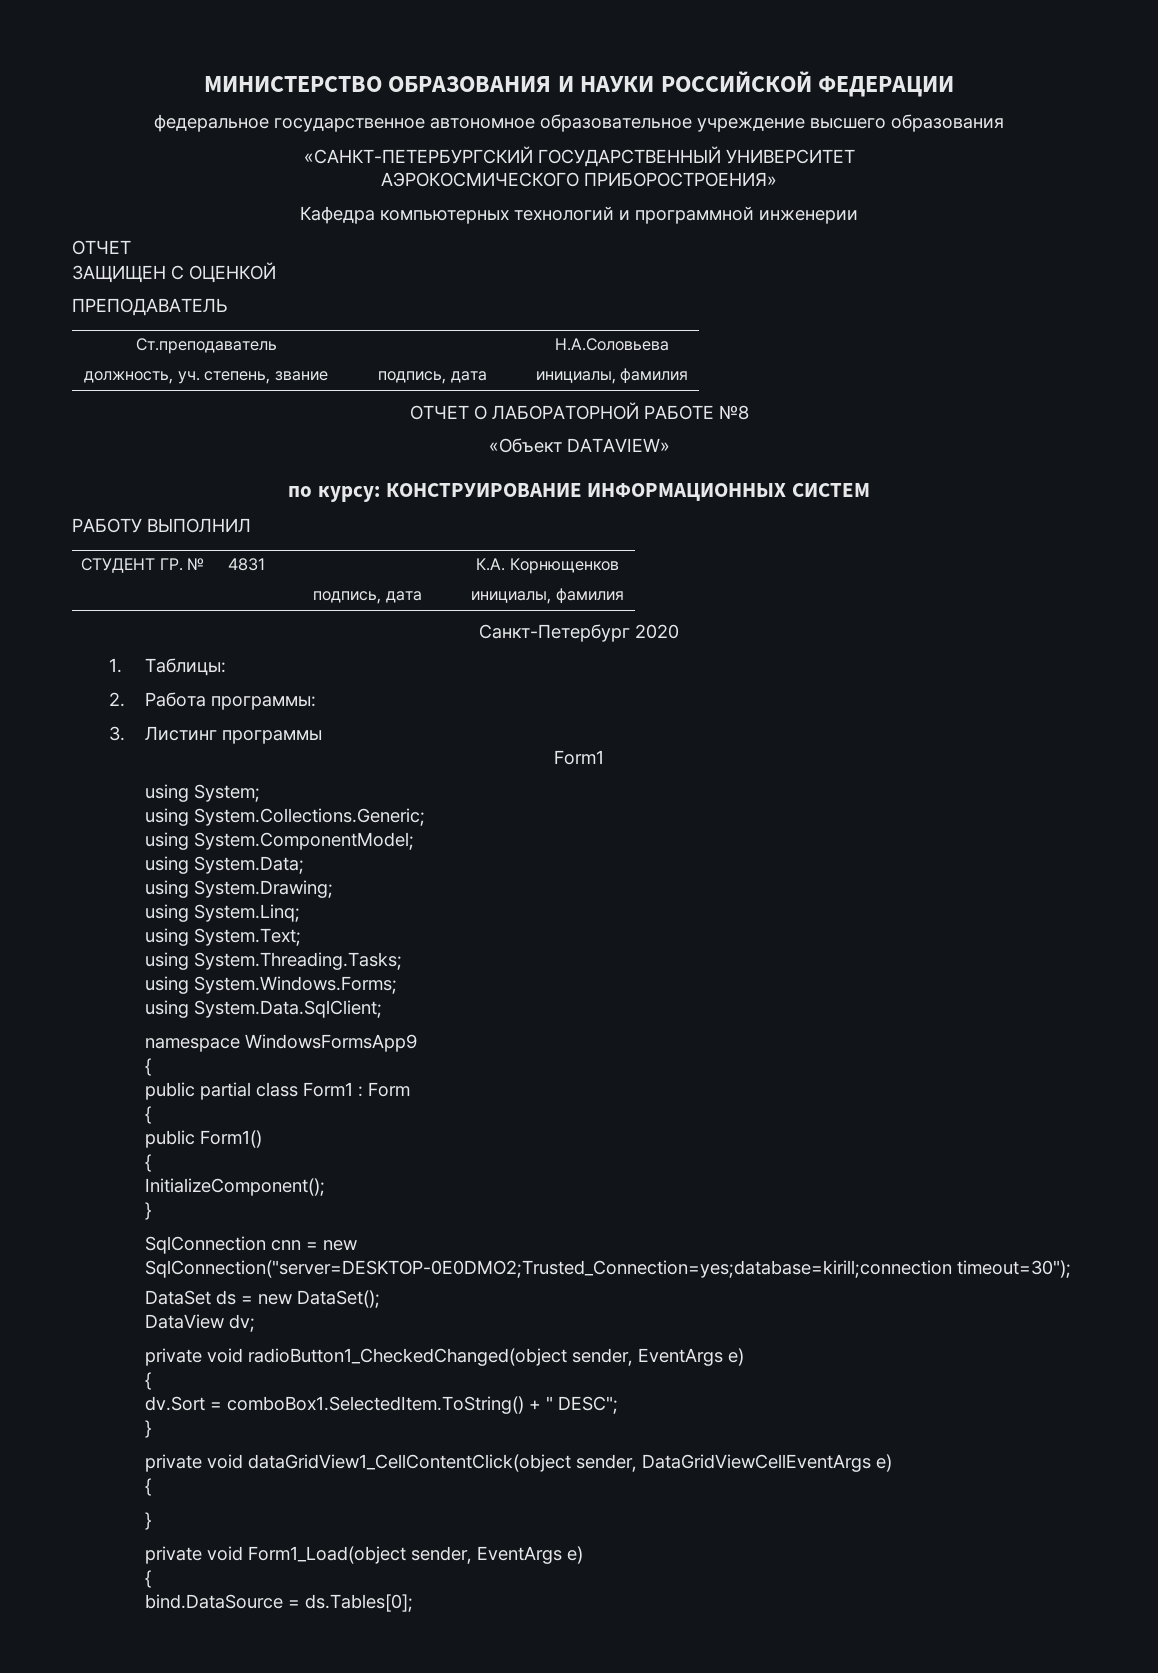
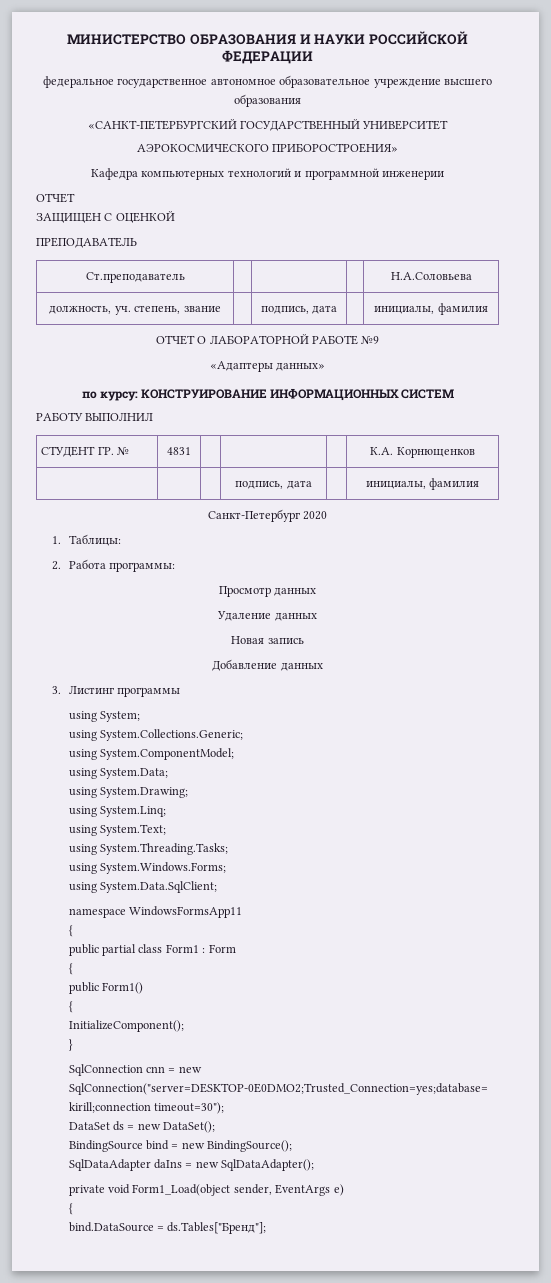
[718,405,749,420] [488,438,670,453] №8 // «Объект DATAVIEW» -> [361,336,380,345] [209,361,326,372] №9 // «Адаптеры данных»
(317, 703) none -> [218,586,317,597] [217,611,317,621] [231,636,304,644] [212,659,323,671] // Просмотр данных // Удаление данных // Новая запись // Добавление данных
[554,750,604,765] // Form1 -> (181, 692) none
[245,1034,418,1052] WindowsFormsApp9 -> [129,906,243,918] WindowsFormsApp11
[145,1314,256,1332] [145,1348,745,1366] [145,1372,152,1390] [145,1396,619,1414] [145,1420,152,1438] [145,1454,893,1472] [145,1478,152,1496] [145,1512,152,1530] DataView dv; // private void radioButton1_CheckedChanged(object sender, EventArgs e) // { // dv.Sort = comboBox1.SelectedItem.ToString() + " DESC"; // } // private void dataGridView1_CellContentClick(object sender, DataGridViewCellEventArgs e) // { // } -> [68,1140,293,1152] [68,1159,315,1171] BindingSource bind = new BindingSource(); // SqlDataAdapter daIns = new SqlDataAdapter();
[305,1594,414,1612] ds.Tables[0]; -> [167,1222,267,1234] ds.Tables["Бренд"];

